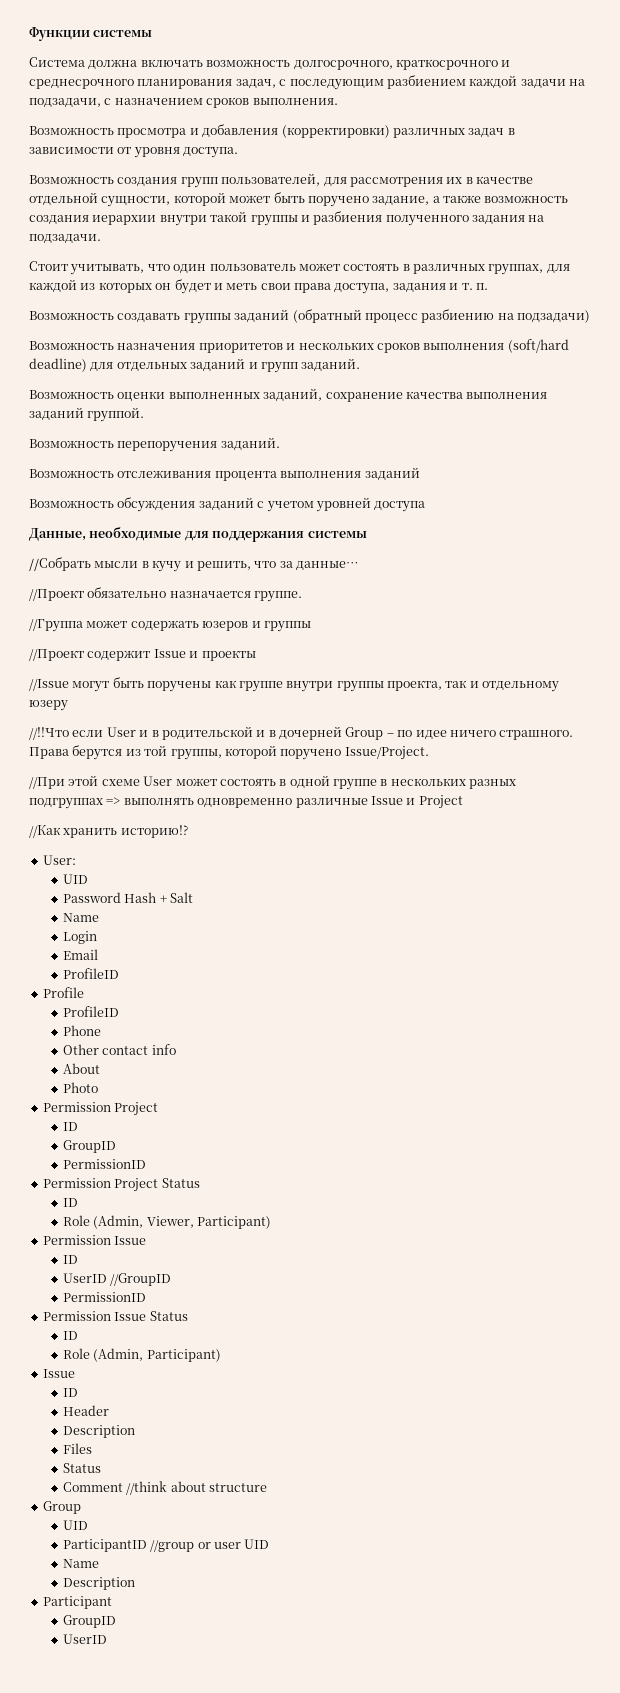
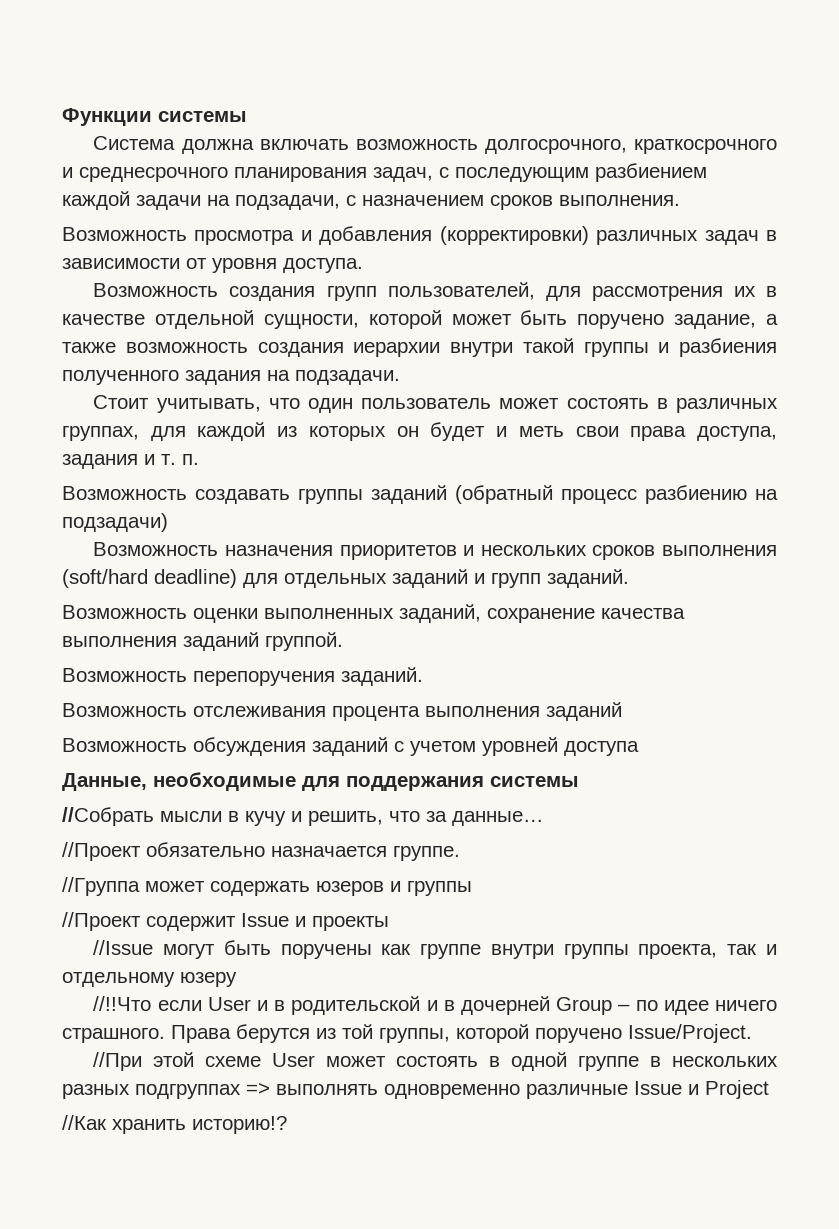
[42,855,76,865] [62,874,88,884] [62,892,193,903] [62,913,99,922] [62,931,97,944] [62,949,98,960] [62,968,119,979] [42,987,84,998] [62,1006,119,1017] [62,1025,101,1036] [62,1044,176,1055] [62,1063,100,1074] [62,1082,98,1093] [42,1102,159,1116] [62,1122,78,1131] [62,1140,116,1153] [62,1159,146,1169] [42,1178,200,1192] [62,1198,78,1207] [62,1215,271,1229] [42,1235,147,1245] [62,1255,78,1264] [62,1273,172,1286] [62,1292,146,1302] [42,1311,188,1321] [62,1331,78,1340] [62,1348,221,1362] [42,1369,75,1378] [62,1388,78,1397] [62,1405,109,1416] [62,1425,135,1438] [62,1443,92,1454] [62,1463,101,1473] [62,1481,267,1495] [42,1501,81,1514] [62,1520,88,1530] [62,1539,270,1552] [62,1559,99,1568] [62,1577,135,1590] [42,1596,112,1609] [62,1615,116,1628] [62,1634,107,1644] // User: // UID // Password Hash + Salt // Name // Login // Email // ProfileID // Profile // ProfileID // Phone // Other contact info // About // Photo // Permission Project // ID // GroupID // PermissionID // Permission Project Status // ID // Role (Admin, Viewer, Participant) // Permission Issue // ID // UserID //GroupID // PermissionID // Permission Issue Status // ID // Role (Admin, Participant) // Issue // ID // Header // Description // Files // Status // Comment //think about structure // Group // UID // ParticipantID //group or user UID // Name // Description // Participant // GroupID // UserID -> (287, 1125) none

